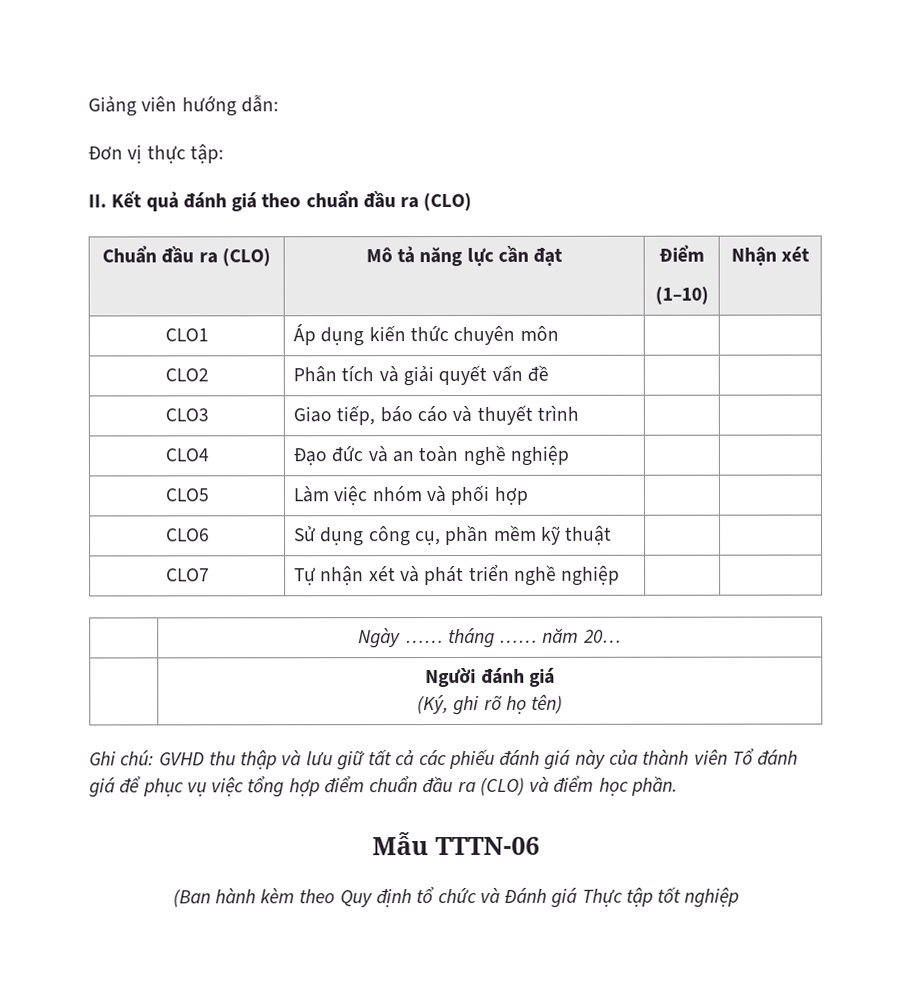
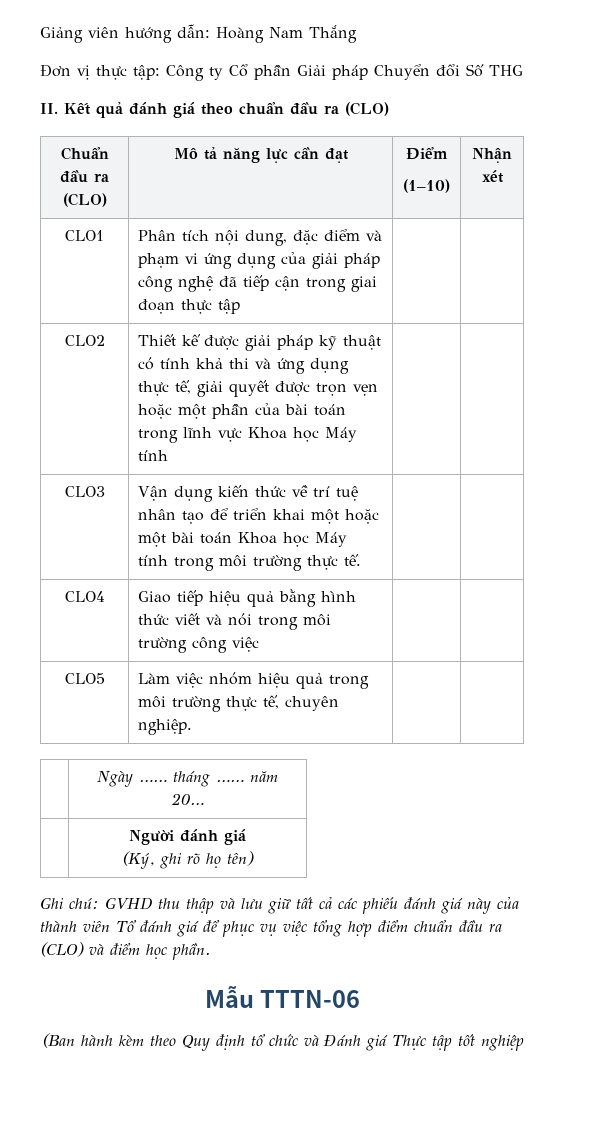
(279, 104) none -> [216,25,357,43] Hoàng Nam Thắng
(224, 154) none -> [166,64,523,81] Công ty Cổ phần Giải pháp Chuyển đổi Số THG
[293,324,559,347] [164,368,209,382] [293,364,549,387] [164,408,209,422] [293,404,579,426] [164,448,209,462] [293,444,569,466] [164,488,209,502] [293,484,529,506] [165,528,210,542] [294,524,613,547] [165,568,210,582] [294,564,621,586] Áp dụng kiến thức chuyên môn | | // CLO2 | Phân tích và giải quyết vấn đề | | // CLO3 | Giao tiếp, báo cáo và thuyết trình | | // CLO4 | Đạo đức và an toàn nghề nghiệp | | // CLO5 | Làm việc nhóm và phối hợp | | // CLO6 | Sử dụng công cụ, phần mềm kỹ thuật | | // CLO7 | Tự nhận xét và phát triển nghề nghiệp -> [138,229,383,246] [138,252,381,269] [138,275,378,292] [138,299,241,314] [64,335,105,346] [138,334,382,351] [138,357,350,374] [138,380,379,397] [138,403,347,419] [138,427,358,443] [138,450,169,461] [64,486,105,497] [138,485,359,502] [138,508,380,524] [138,532,348,547] [138,554,362,571] [64,591,105,602] [138,589,357,607] [138,613,332,630] [138,637,260,653] [64,673,105,684] [138,672,370,689] [138,695,340,712] [138,719,193,735] Phân tích nội dung, đặc điểm và phạm vi ứng dụng của giải pháp công nghệ đã tiếp cận trong giai đoạn thực tập | | // CLO2 | Thiết kế được giải pháp kỹ thuật có tính khả thi và ứng dụng thực tế, giải quyết được trọn vẹn hoặc một phần của bài toán trong lĩnh vực Khoa học Máy tính | | // CLO3 | Vận dụng kiến thức về trí tuệ nhân tạo để triển khai một hoặc một bài toán Khoa học Máy tính trong môi trường thực tế. | | // CLO4 | Giao tiếp hiệu quả bằng hình thức viết và nói trong môi trường công việc | | // CLO5 | Làm việc nhóm hiệu quả trong môi trường thực tế, chuyên nghiệp.

